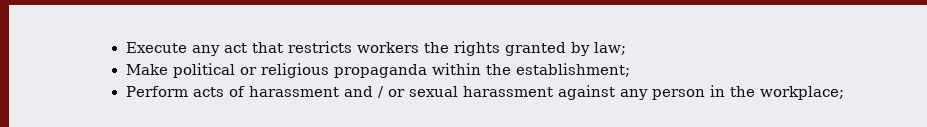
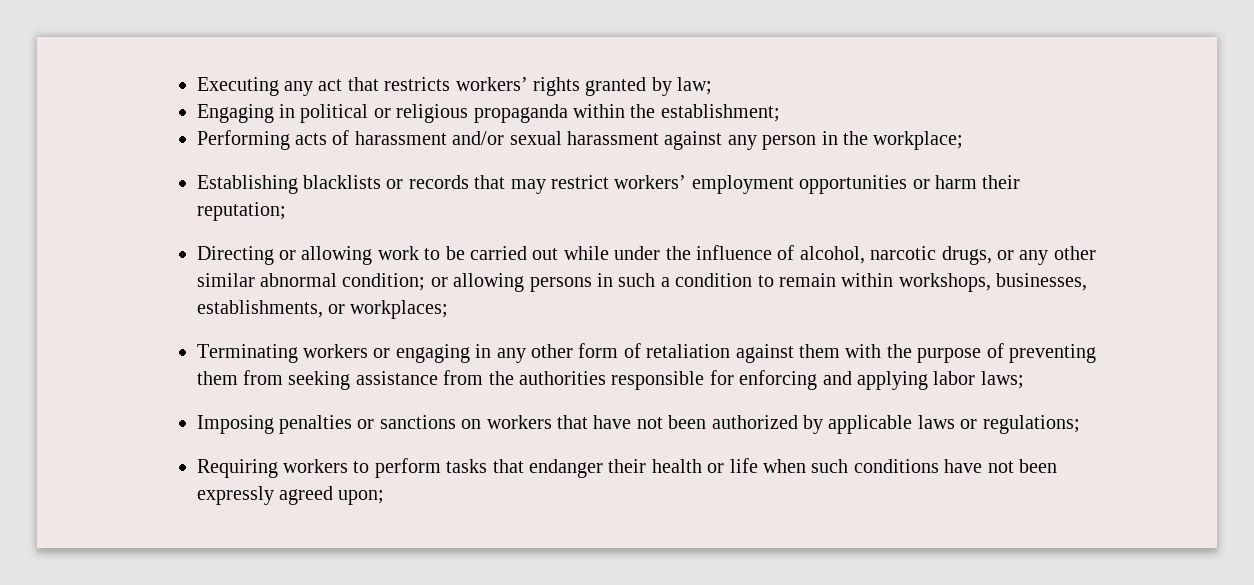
[125,42,187,53] Execute -> [196,77,279,96] Executing
[356,42,449,53] workers the -> [455,77,528,91] workers’
[125,64,168,75] Make -> [196,104,296,123] Engaging in
[125,86,188,97] Perform -> [196,130,290,150] Performing
[343,86,405,98] and / or -> [452,131,505,145] and/or
(844, 93) none -> [196,175,1021,194] [196,202,286,221] [196,245,1096,265] [196,273,1088,292] [196,300,449,319] [196,343,1097,363] [196,370,1024,390] [196,415,1080,434] [196,458,1058,478] [196,486,385,505] // Establishing blacklists or records that may restrict workers’ employment opportunities or harm their reputation; // Directing or allowing work to be carried out while under the influence of alcohol, narcotic drugs, or any other similar abnormal condition; or allowing persons in such a condition to remain within workshops, businesses, establishments, or workplaces; // Terminating workers or engaging in any other form of retaliation against them with the purpose of preventing them from seeking assistance from the authorities responsible for enforcing and applying labor laws; // Imposing penalties or sanctions on workers that have not been authorized by applicable laws or regulations; // Requiring workers to perform tasks that endanger their health or life when such conditions have not been expressly agreed upon;

